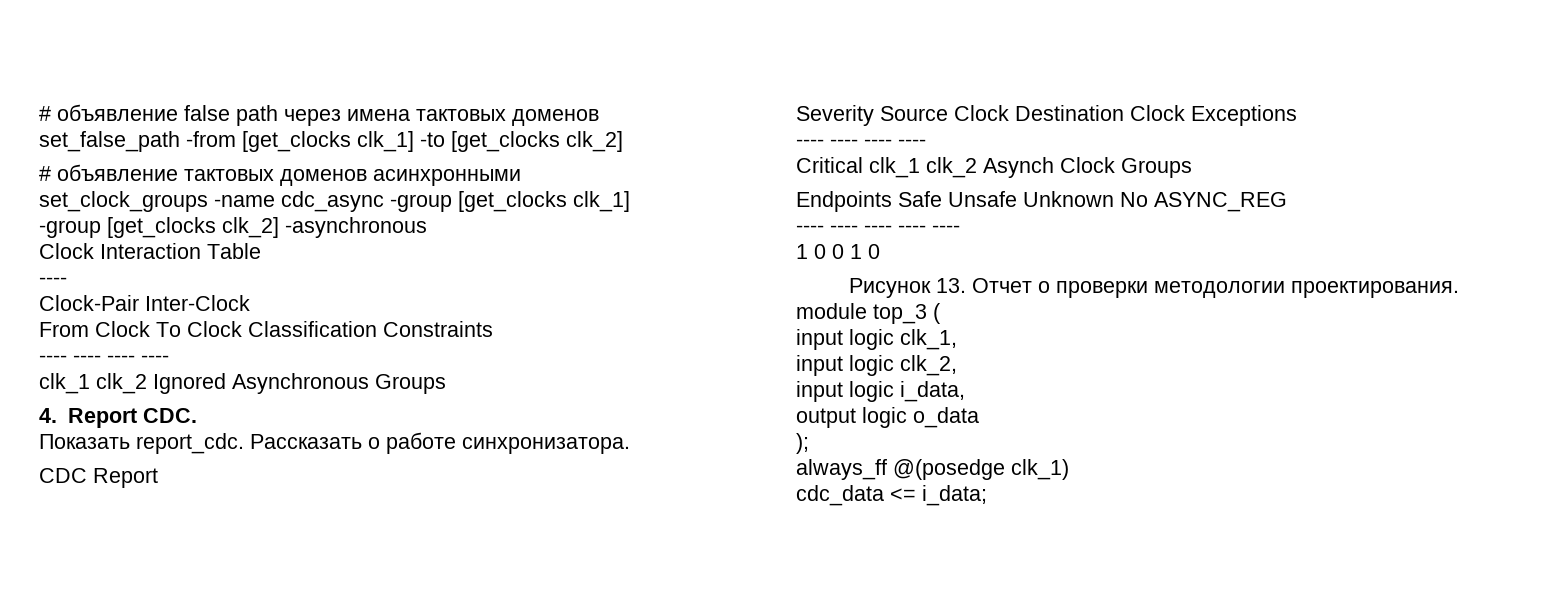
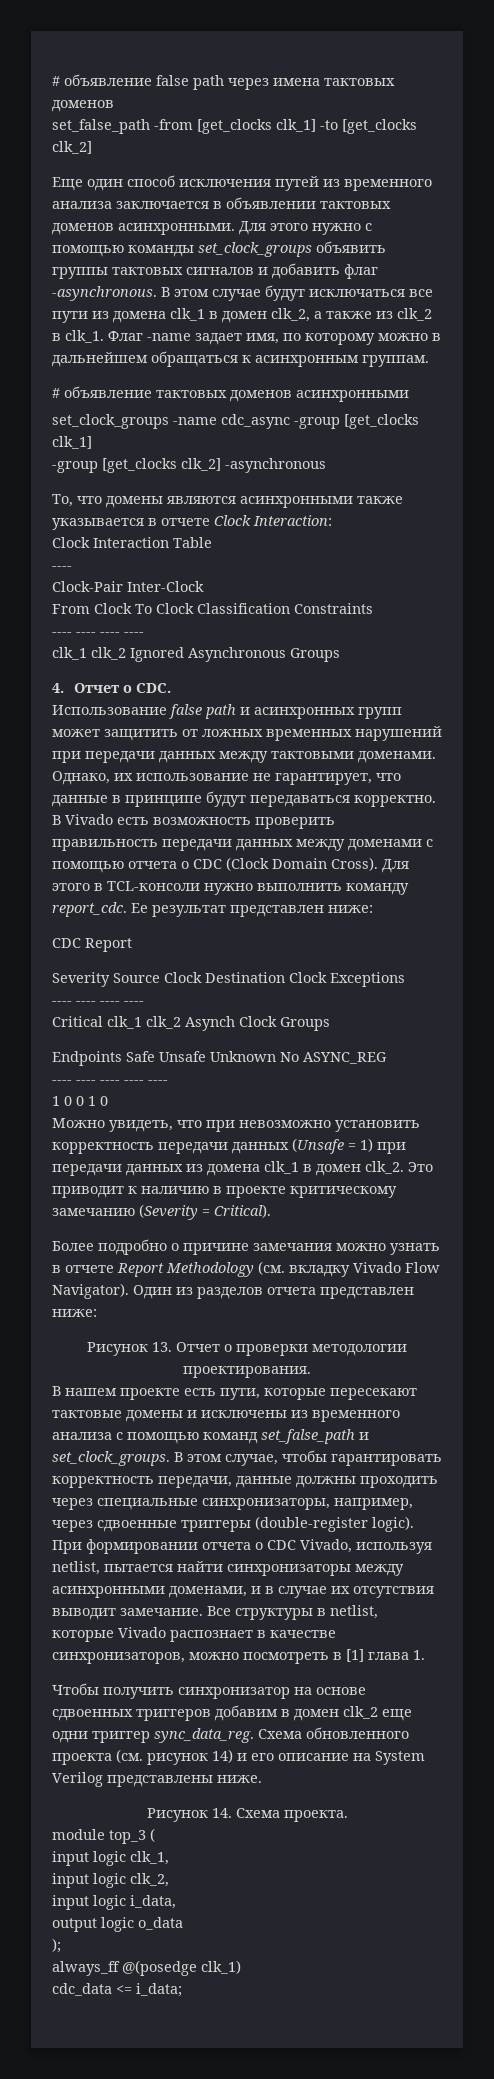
(623, 141) none -> [52,175,432,191] [52,197,391,209] [52,221,372,235] [52,241,386,257] [52,263,378,279] [52,285,433,301] [52,308,432,323] [52,330,441,345] [52,351,429,367] // Еще один способ исключения путей из временного анализа заключается в объявлении тактовых доменов асинхронными. Для этого нужно с помощью команды set_clock_groups объявить группы тактовых сигналов и добавить флаг -asynchronous. В этом случае будут исключаться все пути из домена clk_1 в домен clk_2, а также из clk_2 в clk_1. Флаг -name задает имя, по которому можно в дальнейшем обращаться к асинхронным группам.
(427, 227) none -> [52,494,403,508] [52,515,332,530] // То, что домены являются асинхронными также указывается в отчете Clock Interaction:
[67,408,137,428] Report -> [74,683,133,693] Отчет о
[39,432,630,454] Показать report_cdc. Рассказать о работе синхронизатора. -> [52,704,402,719] [52,726,442,741] [52,751,436,763] [52,771,401,785] [52,791,436,807] [52,814,335,829] [52,839,433,851] [52,857,409,873] [52,881,409,895] [52,902,373,917] Использование false path и асинхронных групп может защитить от ложных временных нарушений при передачи данных между тактовыми доменами. Однако, их использование не гарантирует, что данные в принципе будут передаваться корректно. В Vivado есть возможность проверить правильность передачи данных между доменами с помощью отчета о CDC (Clock Domain Cross). Для этого в TCL-консоли нужно выполнить команду report_cdc. Ее результат представлен ниже:
(880, 251) none -> [52,1118,420,1132] [52,1138,406,1154] [52,1161,433,1176] [52,1186,397,1198] [52,1204,271,1220] [52,1239,440,1255] [52,1261,440,1277] [52,1283,414,1299] [52,1309,97,1317] // Можно увидеть, что при невозможно установить корректность передачи данных (Unsafe = 1) при передачи данных из домена clk_1 в домен clk_2. Это приводит к наличию в проекте критическому замечанию (Severity = Critical). // Более подробно о причине замечания можно узнать в отчете Report Methodology (см. вкладку Vivado Flow Navigator). Один из разделов отчета представлен ниже:
(1459, 289) none -> [52,1386,417,1400] [52,1410,400,1422] [52,1429,369,1444] [52,1450,442,1466] [52,1476,438,1488] [52,1498,413,1510] [52,1516,414,1532] [52,1539,432,1554] [52,1561,404,1576] [52,1586,434,1598] [52,1605,378,1620] [52,1627,336,1642] [52,1649,425,1664] [52,1683,366,1699] [52,1705,412,1721] [52,1727,409,1743] [52,1749,425,1765] [52,1772,262,1787] [146,1808,348,1822] // В нашем проекте есть пути, которые пересекают тактовые домены и исключены из временного анализа с помощью команд set_false_path и set_clock_groups. В этом случае, чтобы гарантировать корректность передачи, данные должны проходить через специальные синхронизаторы, например, через сдвоенные триггеры (double-register logic). При формировании отчета о CDC Vivado, используя netlist, пытается найти синхронизаторы между асинхронными доменами, и в случае их отсутствия выводит замечание. Все структуры в netlist, которые Vivado распознает в качестве синхронизаторов, можно посмотреть в [1] глава 1. // Чтобы получить синхронизатор на основе сдвоенных триггеров добавим в домен clk_2 еще одни триггер sync_data_reg. Схема обновленного проекта (см. рисунок 14) и его описание на System Verilog представлены ниже. // Рисунок 14. Схема проекта.

